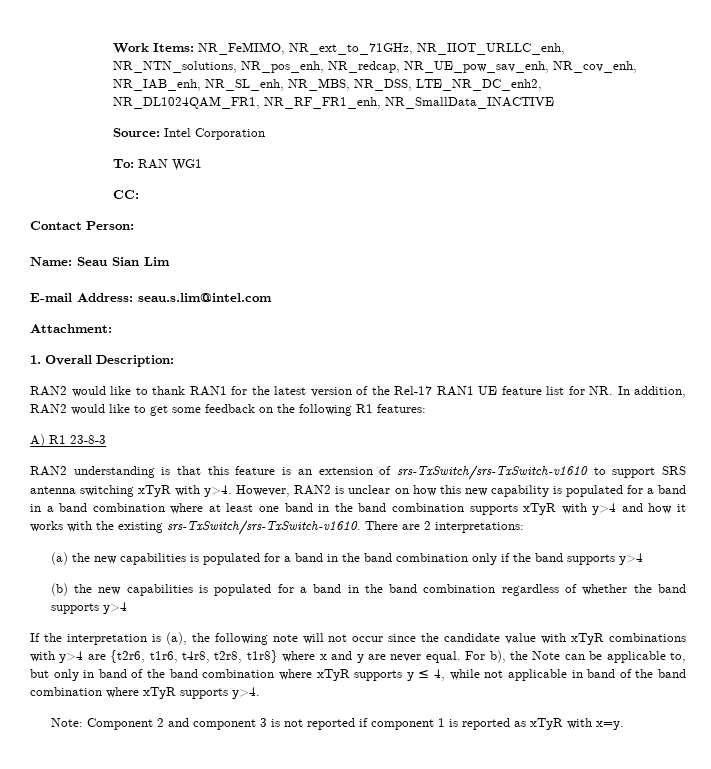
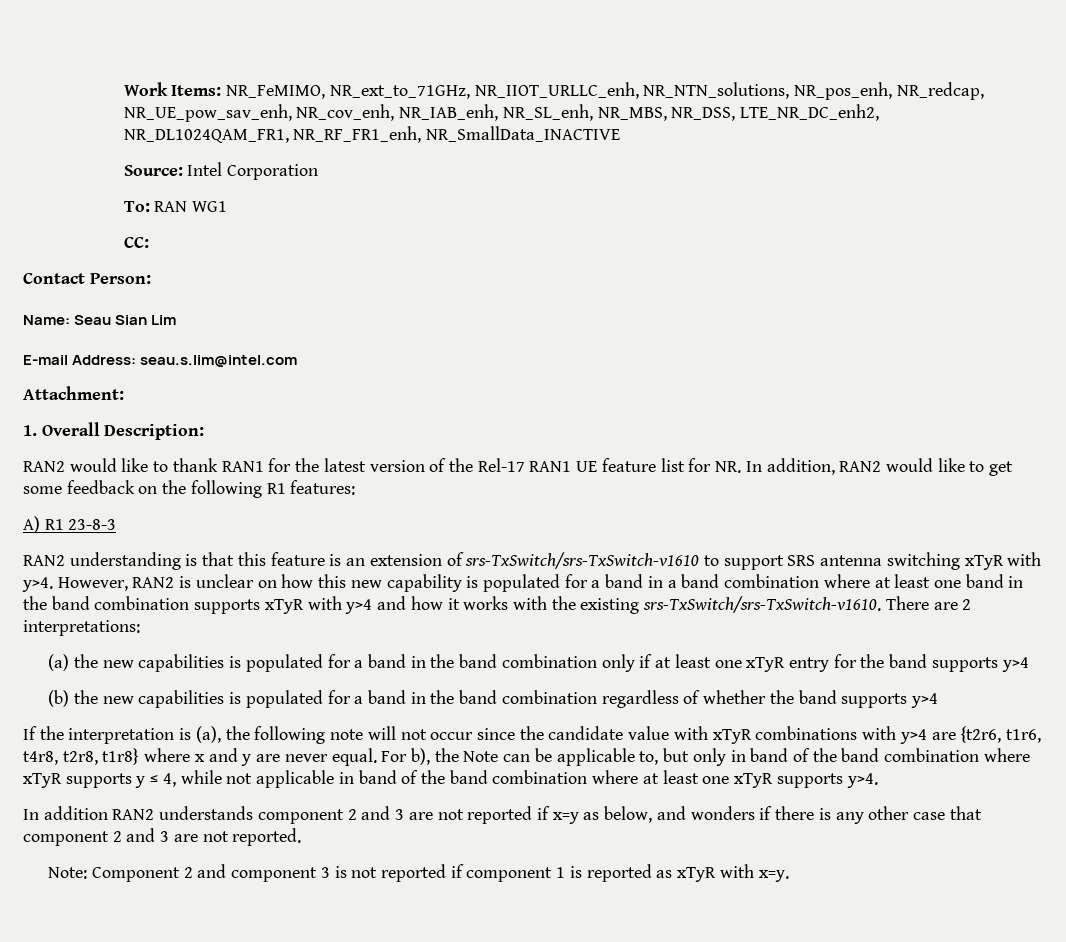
(510, 557) none -> [655,654,857,672] at least one xTyR entry for
(139, 692) none -> [642,770,730,784] at least one
(260, 693) none -> [23,806,982,824] [23,828,302,846] // In addition RAN2 understands component 2 and 3 are not reported if x=y as below, and wonders if there is any other case that component 2 and 3 are not reported.

